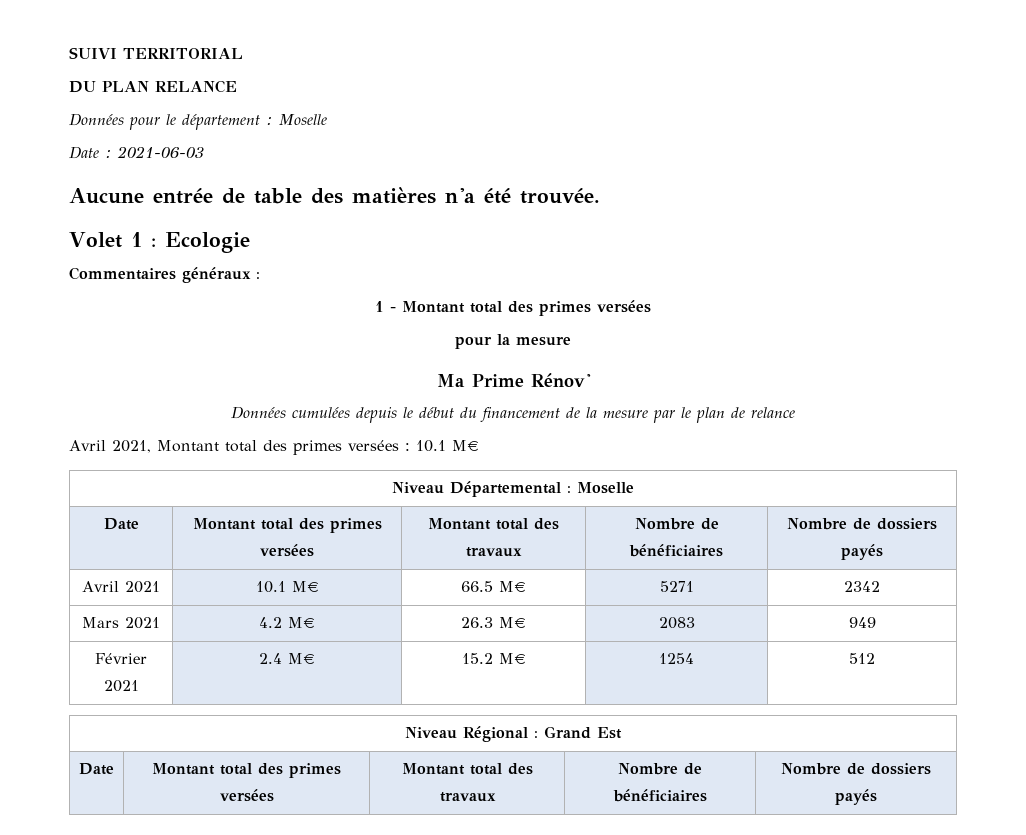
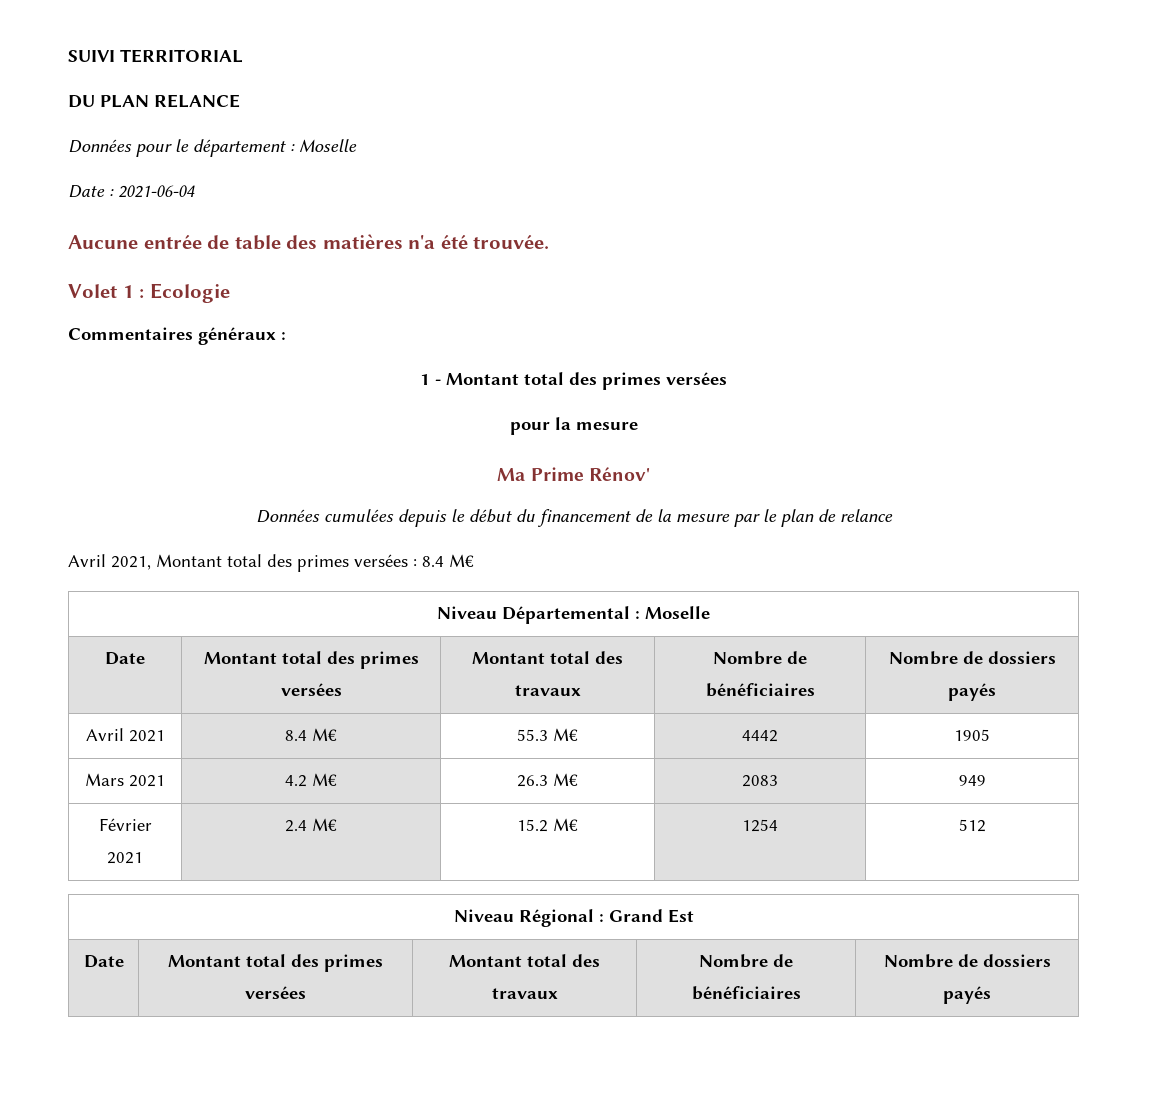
[117,146,204,158] 2021-06-03 -> [118,185,195,198] 2021-06-04
[415,440,446,452] 10.1 -> [422,556,444,567] 8.4
[255,581,319,593] [461,581,526,592] [659,581,694,592] [844,581,880,592] 10.1 M€ | 66.5 M€ | 5271 | 2342 -> [285,728,337,741] [517,728,578,741] [742,730,778,742] [954,729,990,741] 8.4 M€ | 55.3 M€ | 4442 | 1905

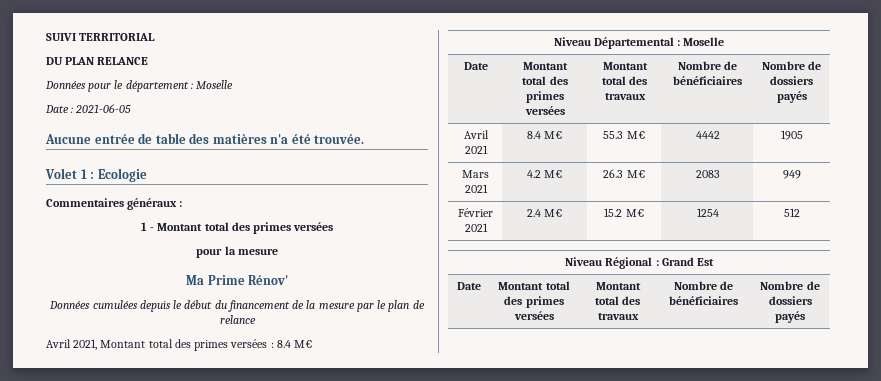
[118,185,195,198] 2021-06-04 -> [75,104,132,113] 2021-06-05

